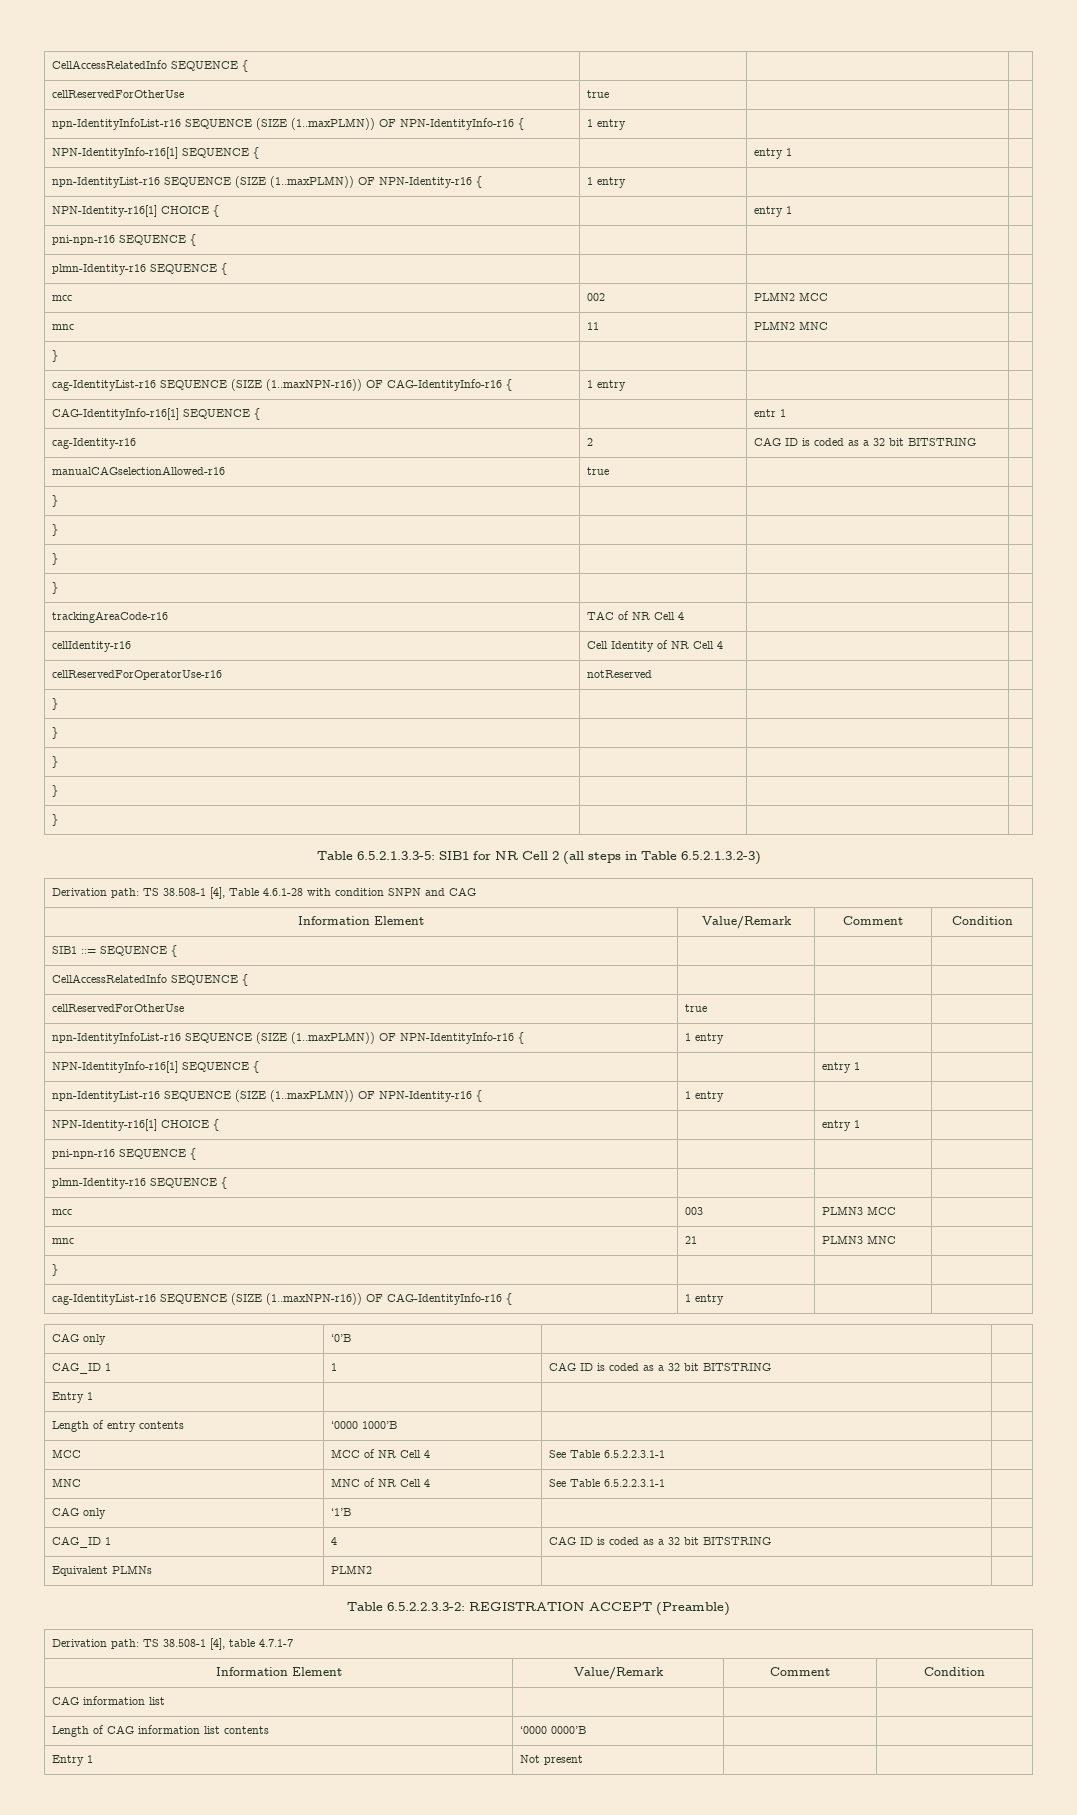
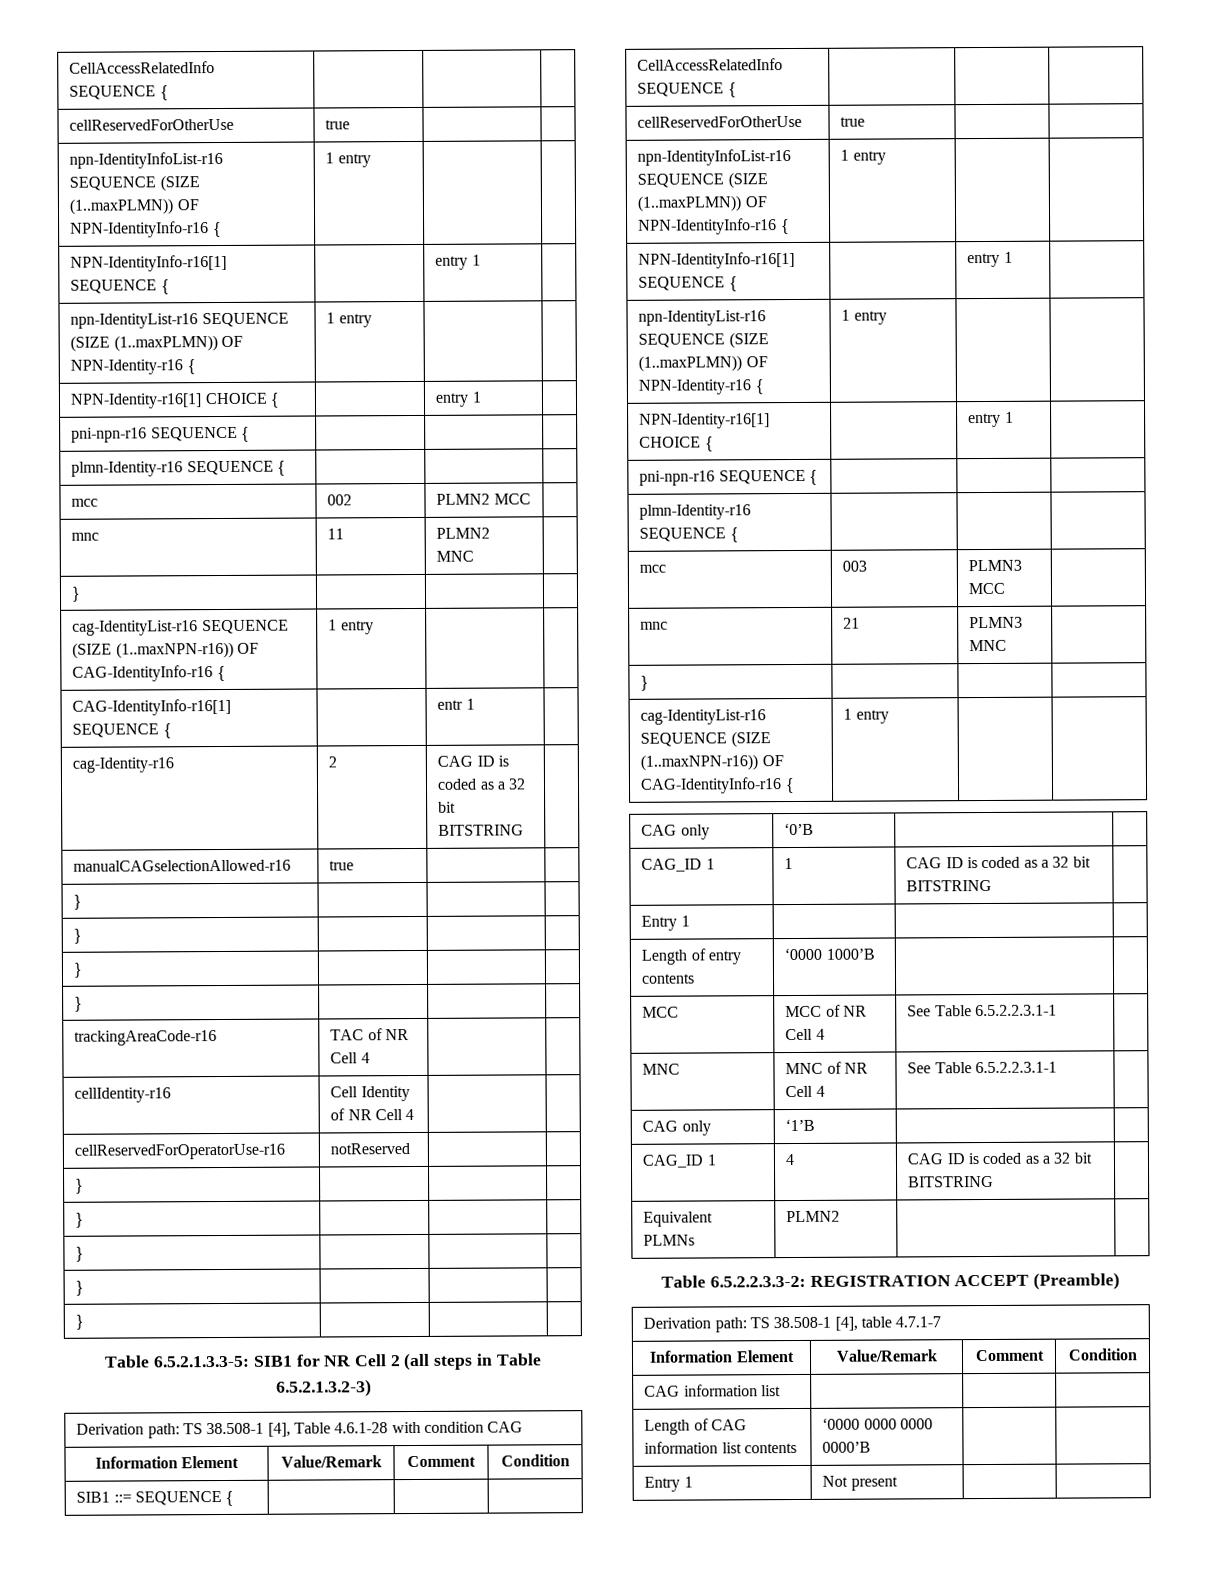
[387,888,445,896] SNPN and -> (484, 1427) none
(547, 1730) none -> [863,1418,934,1430] 0000 0000

